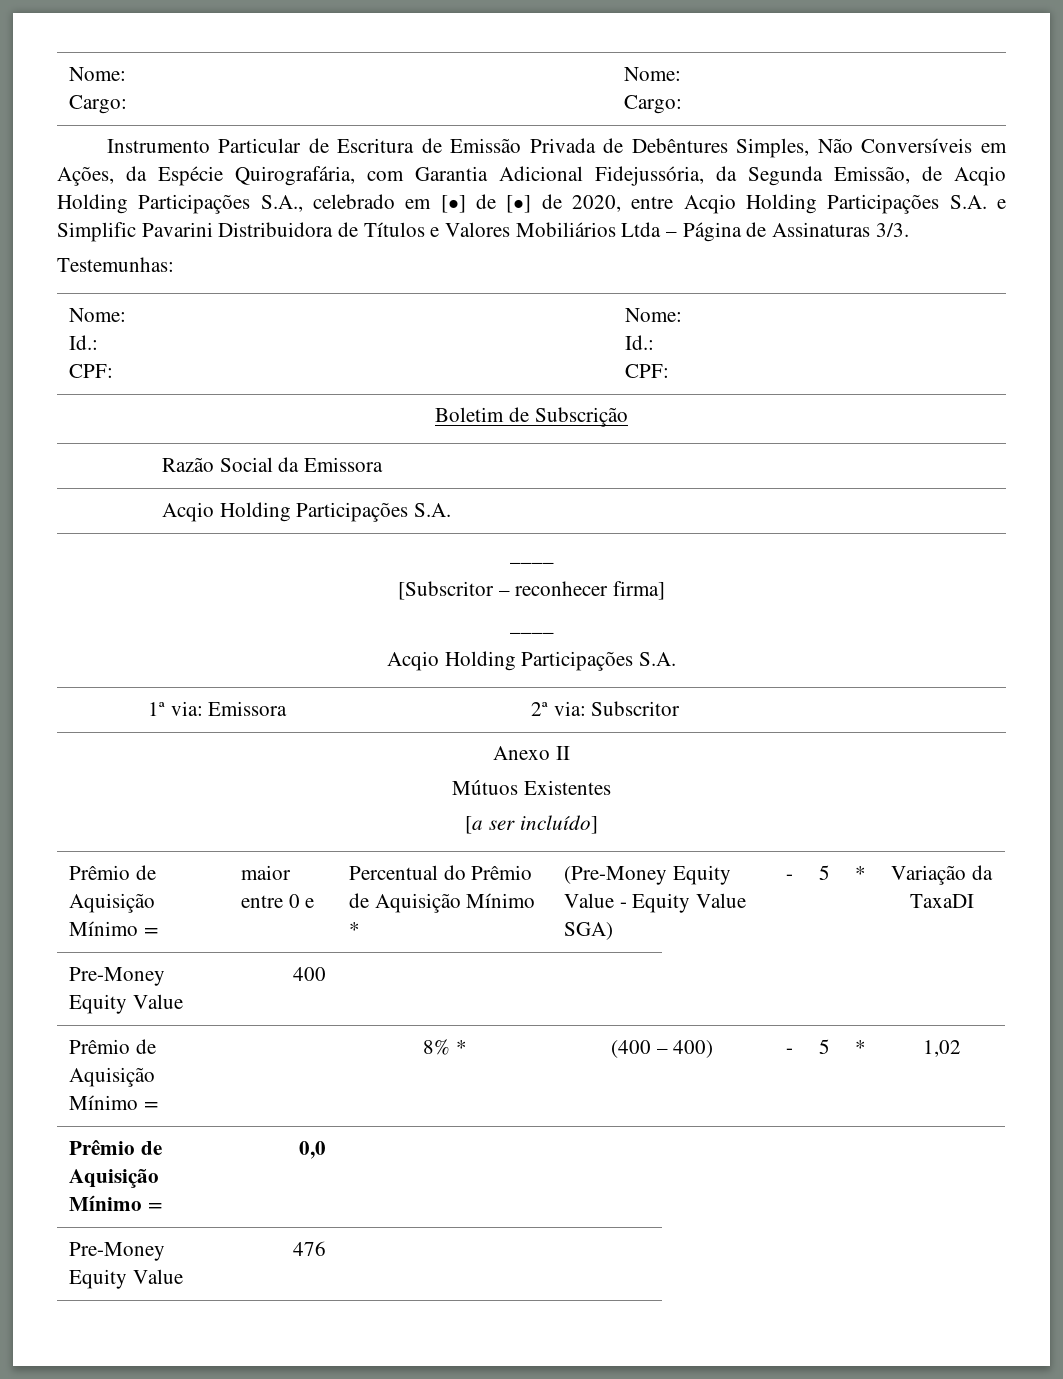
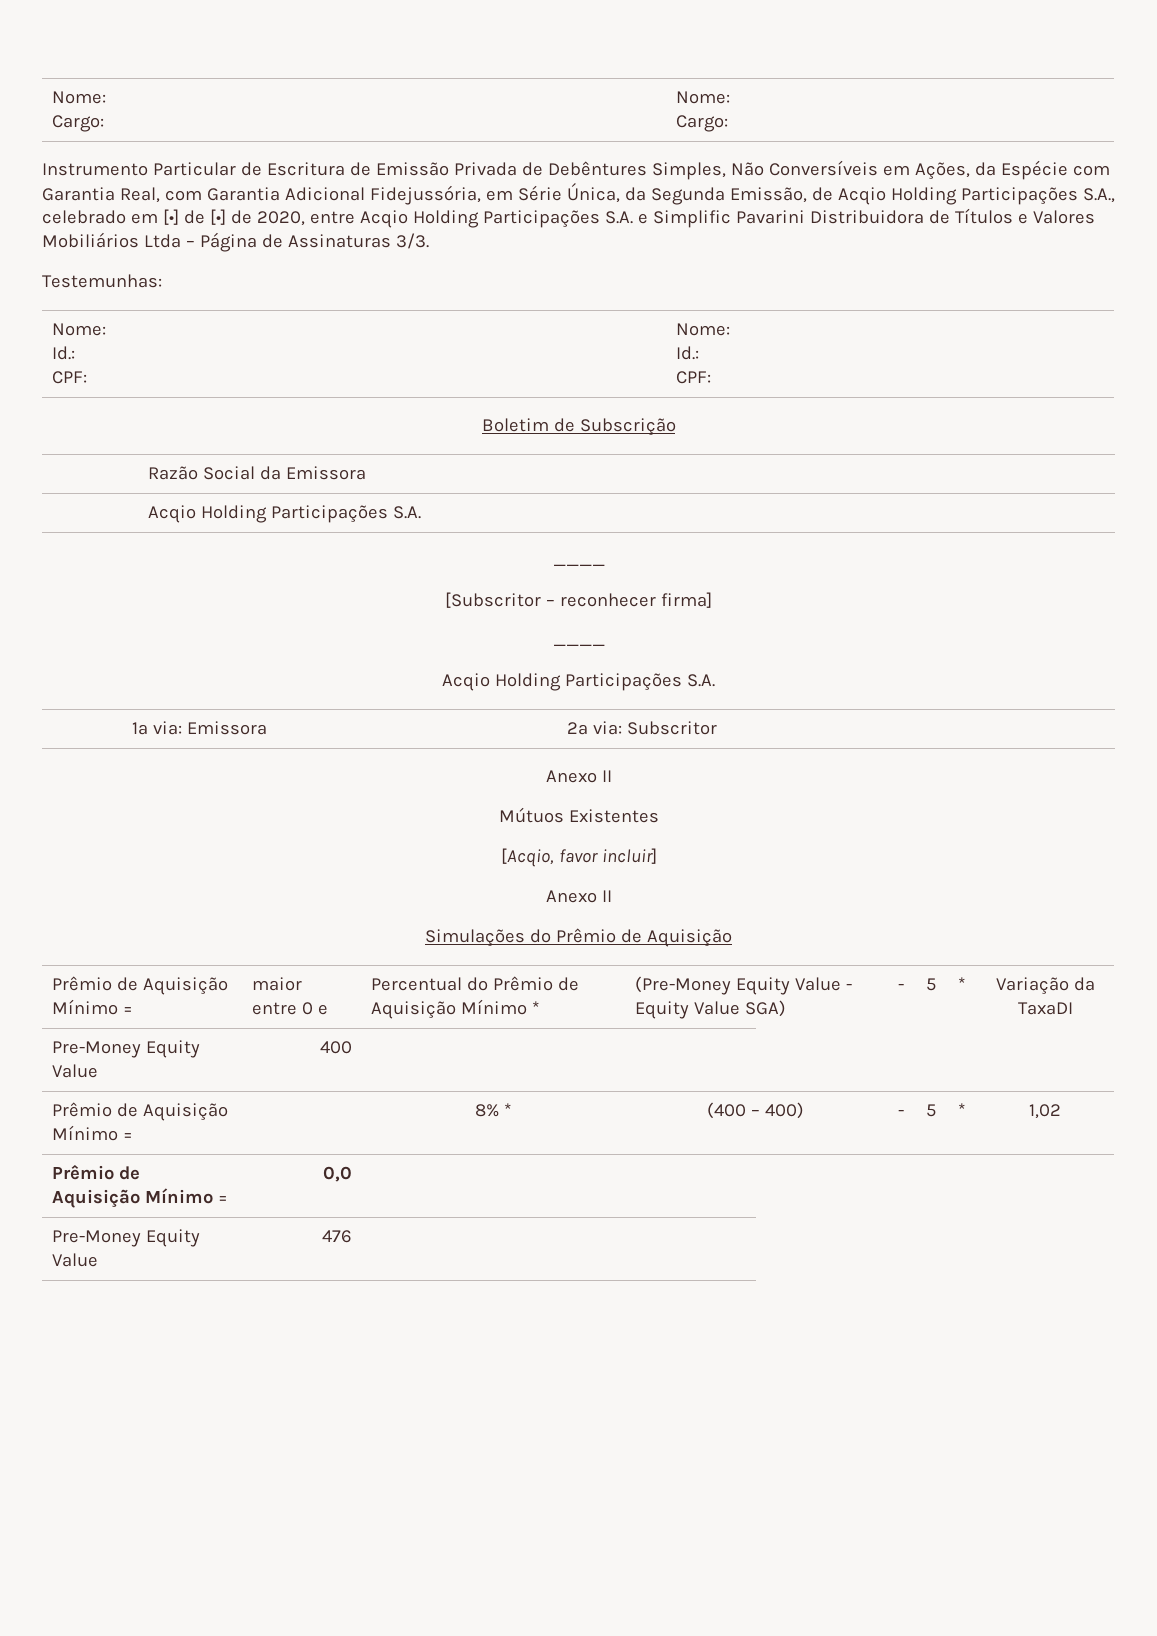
[235,166,355,186] Quirografária, -> [1072,165,1110,176] [42,187,160,203] com Garantia Real,
(704, 176) none -> [485,183,620,203] em Série Única,
[465,815,598,834] [a ser incluído] -> [500,848,657,867] [545,890,612,903] [425,928,732,947] [Acqio, favor incluir] // Anexo II // Simulações do Prêmio de Aquisição

